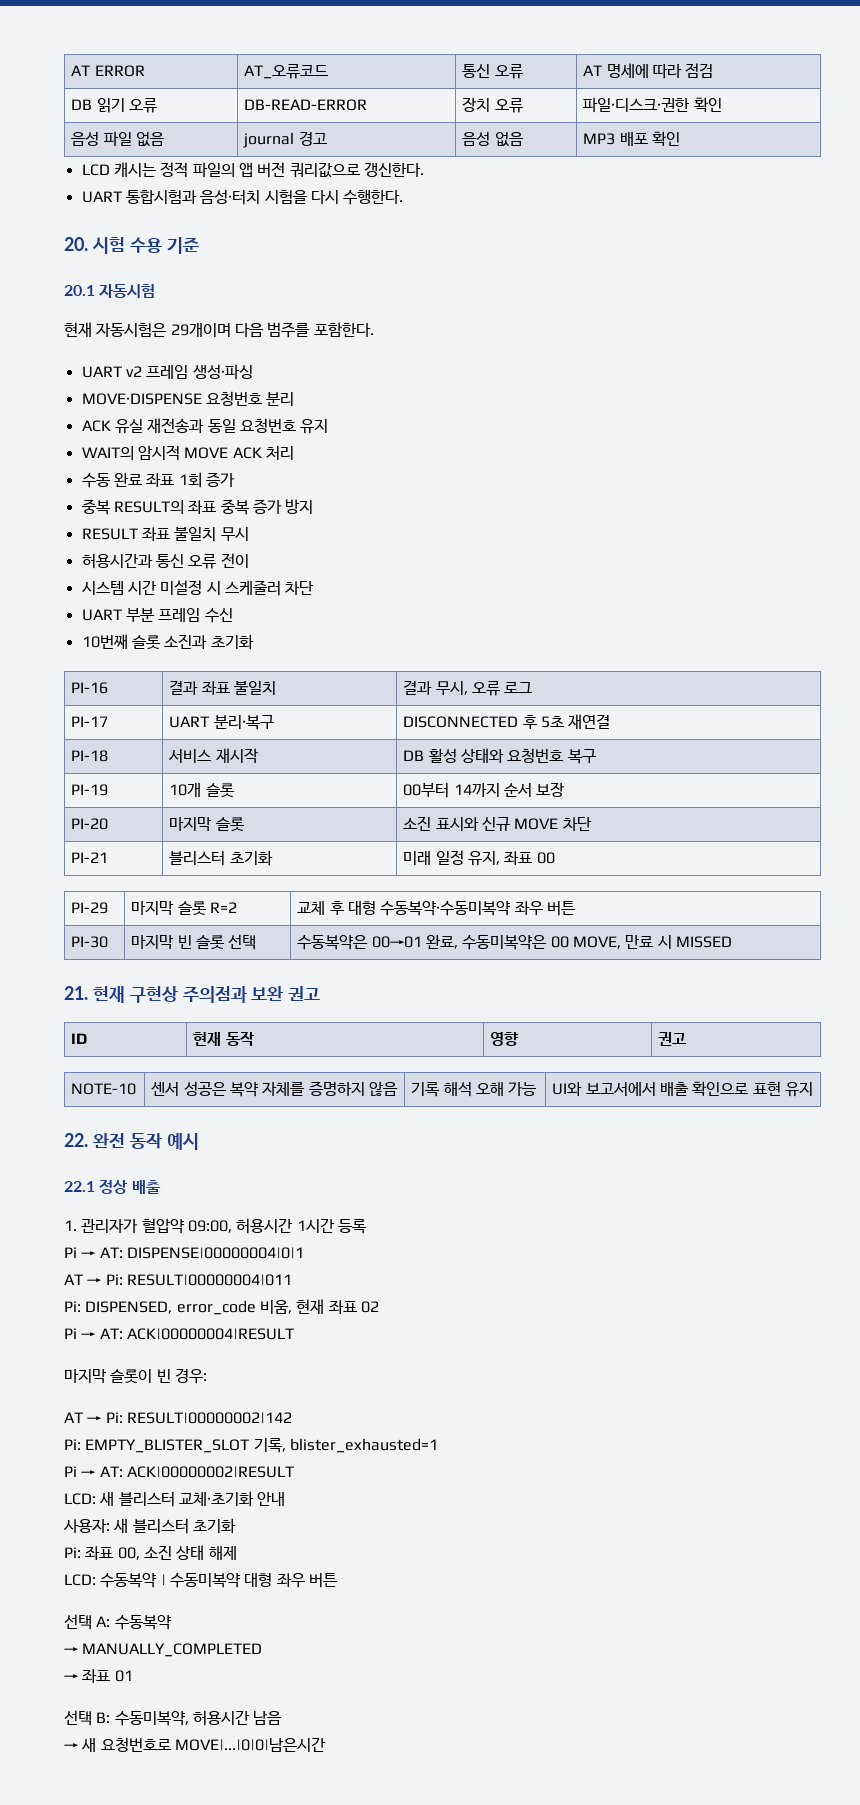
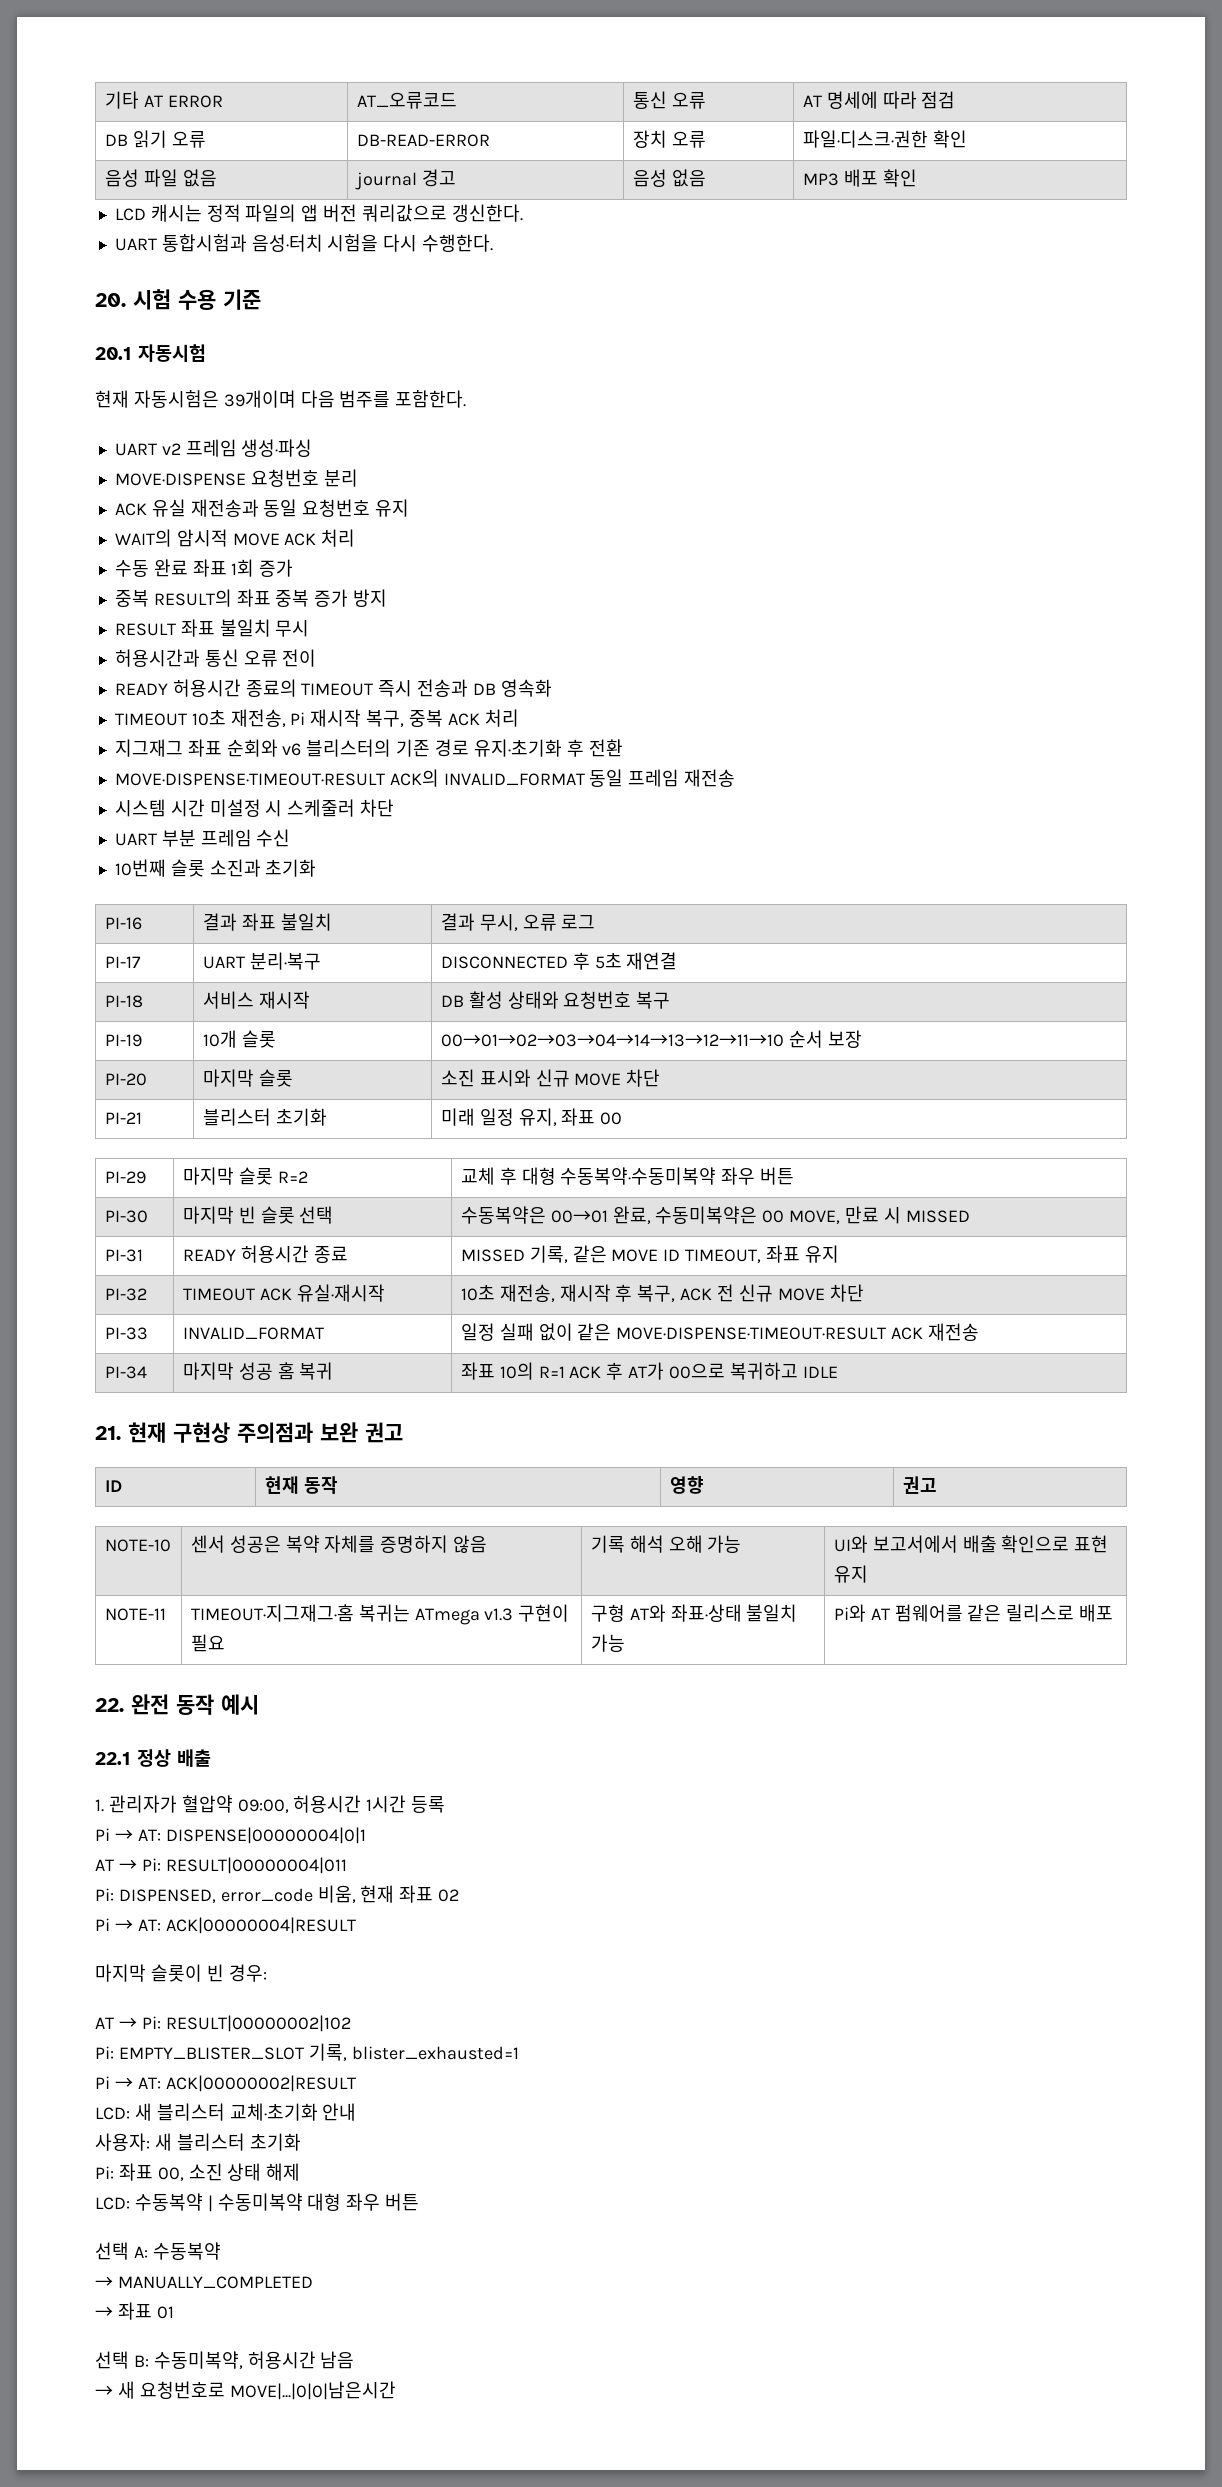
(71, 70) none -> [104,91,139,109] 기타
[170,323,231,337] 29개이며 -> [223,390,296,408] 39개이며
(249, 560) none -> [114,679,552,697] [114,709,519,727] [114,739,623,757] [114,769,736,787] // READY 허용시간 종료의 TIMEOUT 즉시 전송과 DB 영속화 // TIMEOUT 10초 재전송, Pi 재시작 복구, 중복 ACK 처리 // 지그재그 좌표 순회와 v6 블리스터의 기존 경로 유지·초기화 후 전환 // MOVE·DISPENSE·TIMEOUT·RESULT ACK의 INVALID_FORMAT 동일 프레임 재전송
[403,782,500,798] 00부터 14까지 -> [440,1034,784,1047] 00→01→02→03→04→14→13→12→11→10
(732, 942) none -> [104,1249,143,1262] [182,1245,348,1263] [460,1245,839,1263] [104,1288,147,1301] [182,1284,385,1302] [460,1284,864,1302] [104,1327,148,1340] [182,1327,324,1340] [460,1323,980,1341] [104,1366,147,1379] [182,1362,334,1380] [460,1362,838,1380] // PI-31 | READY 허용시간 종료 | MISSED 기록, 같은 MOVE ID TIMEOUT, 좌표 유지 // PI-32 | TIMEOUT ACK 유실·재시작 | 10초 재전송, 재시작 후 복구, ACK 전 신규 MOVE 차단 // PI-33 | INVALID_FORMAT | 일정 실패 없이 같은 MOVE·DISPENSE·TIMEOUT·RESULT ACK 재전송 // PI-34 | 마지막 성공 홈 복귀 | 좌표 10의 R=1 ACK 후 AT가 00으로 복귀하고 IDLE
(814, 1089) none -> [104,1608,166,1621] [190,1604,570,1625] [190,1634,225,1652] [590,1604,798,1622] [590,1634,625,1652] [833,1604,1114,1622] // NOTE-11 | TIMEOUT·지그재그·홈 복귀는 ATmega v1.3 구현이 필요 | 구형 AT와 좌표·상태 불일치 가능 | Pi와 AT 펌웨어를 같은 릴리스로 배포
[126,1412,292,1424] RESULT|00000002|142 -> [165,2015,351,2032] RESULT|00000002|102

